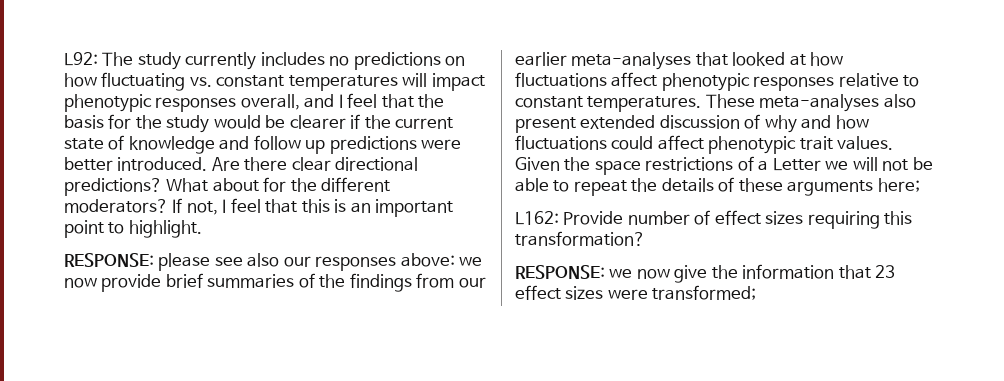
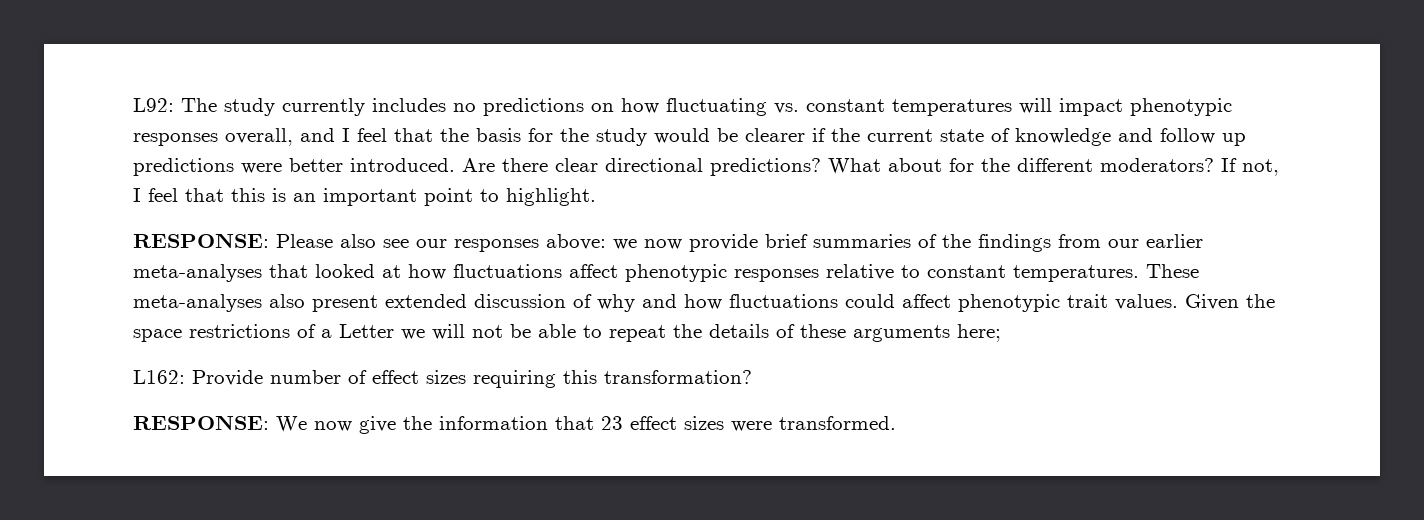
[158,253,280,271] please see also -> [276,234,409,248] Please also see
[609,269,633,278] we -> [276,416,307,432] We
[652,285,757,300] transformed; -> [779,416,896,430] transformed.

